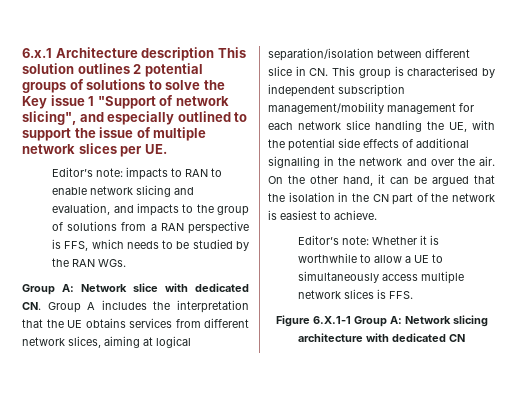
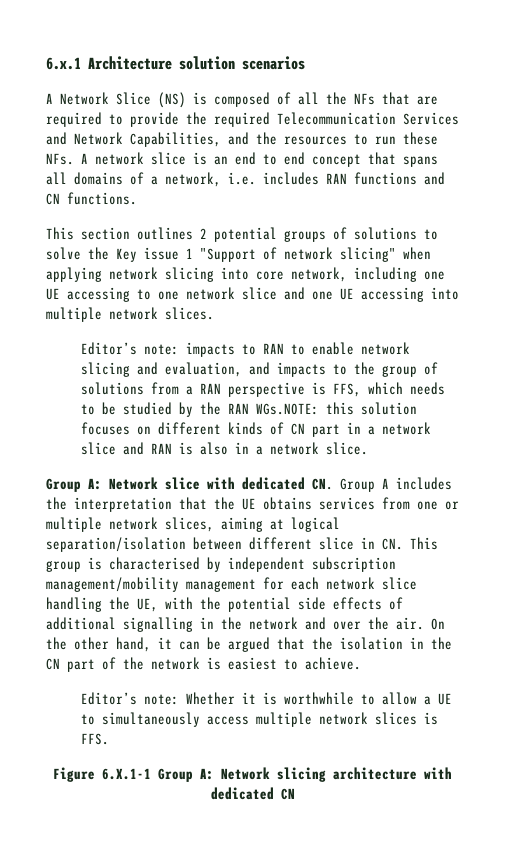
[141,47,246,61] [22,63,74,74] description This solution -> [179,56,305,70] [46,92,438,108] [46,112,459,127] [46,132,438,147] [46,152,438,167] [46,172,445,187] [46,192,137,205] [46,227,130,240] solution scenarios // A Network Slice (NS) is composed of all the NFs that are required to provide the required Telecommunication Services and Network Capabilities, and the resources to run these NFs. A network slice is an end to end concept that spans all domains of a network, i.e. includes RAN functions and CN functions. // This section
[22,111,248,125] [22,127,207,141] [22,143,167,157] slicing", and especially outlined to support the issue of multiple network slices per UE. -> [340,247,431,262] [46,267,445,282] [46,287,459,302] [46,307,214,322] slicing" when applying network slicing into core network, including one UE accessing to one network slice and one UE accessing into multiple network slices.
[98,259,127,267] WGs. -> [255,402,417,415] [80,422,431,437] [80,442,368,455] WGs.NOTE: this solution focuses on different kinds of CN part in a network slice and RAN is also in a network slice.
[204,318,249,328] different -> [417,501,459,510] [46,517,102,532] one or multiple

